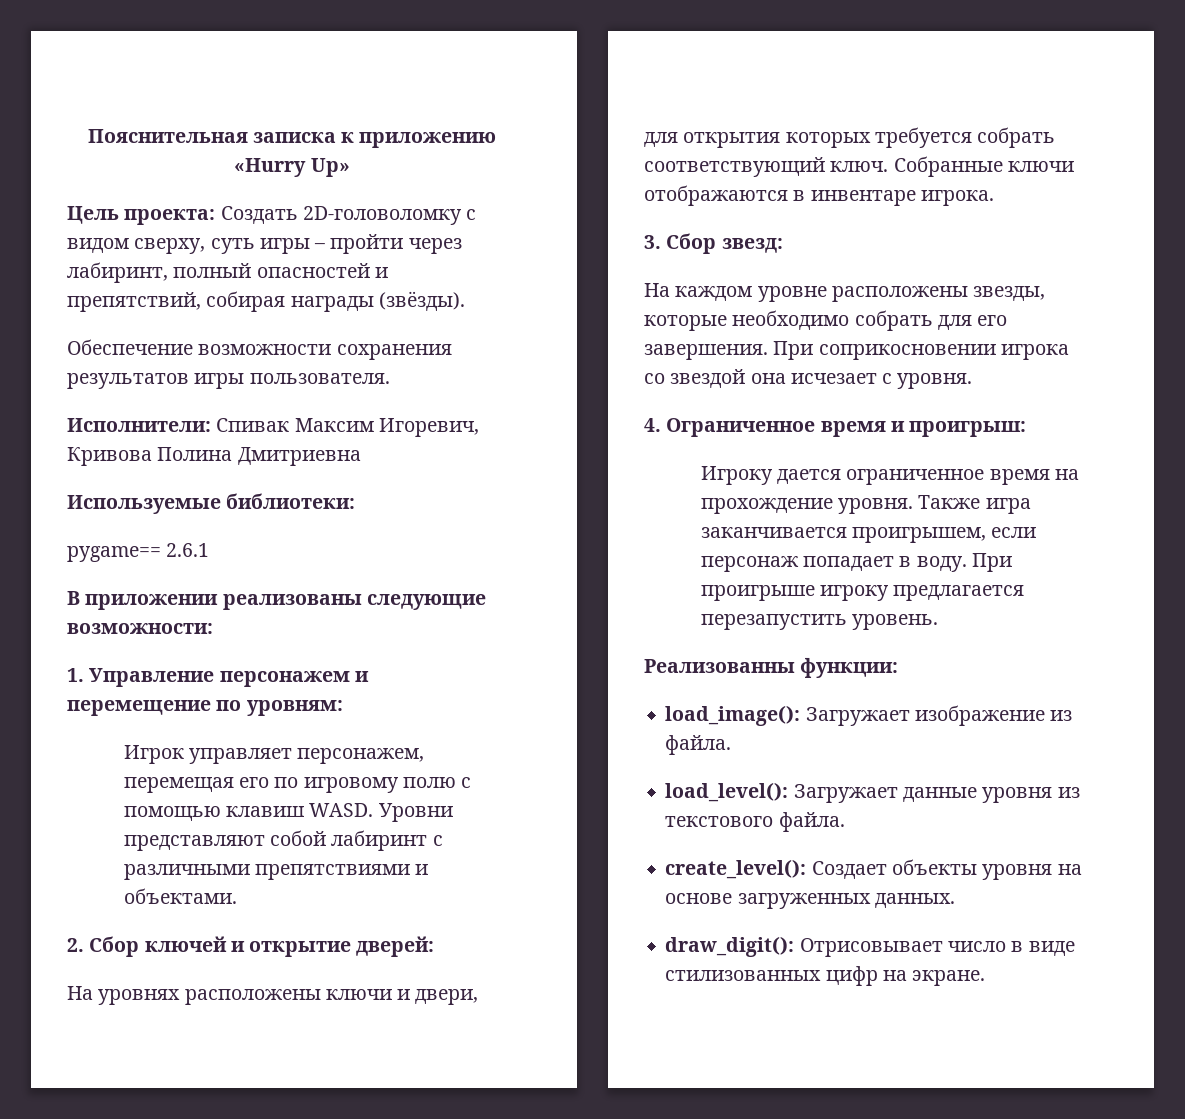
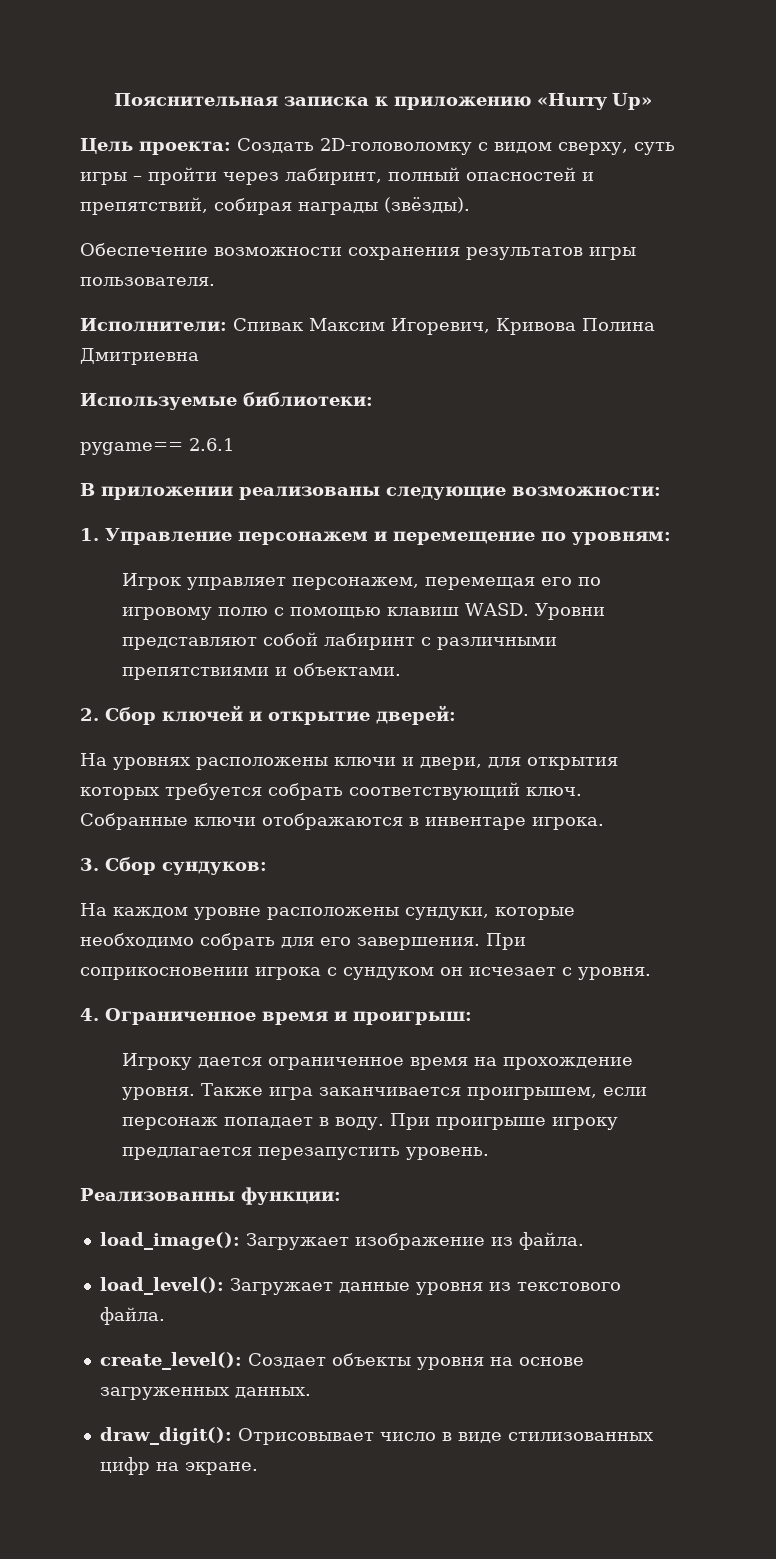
[721,238,783,253] звезд: -> [162,861,267,875] сундуков:
[973,286,1046,301] звезды, -> [405,907,489,920] сундуки,
[644,369,786,388] со звездой она -> [327,967,463,980] с сундуком он

